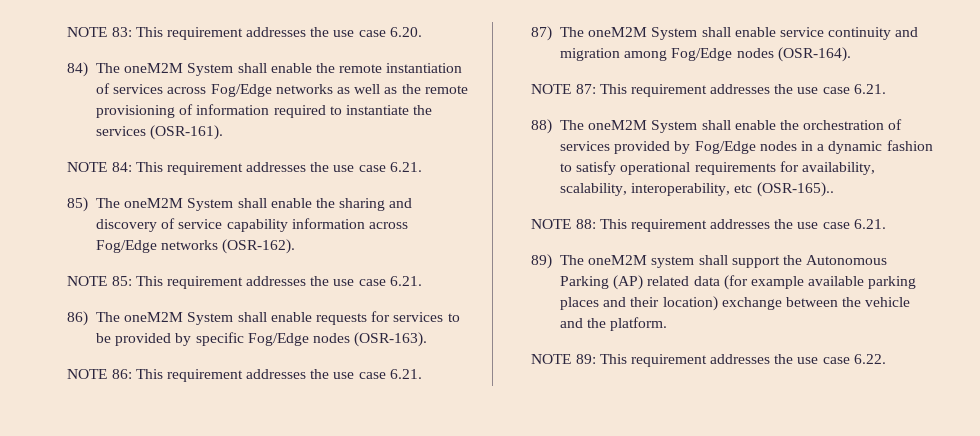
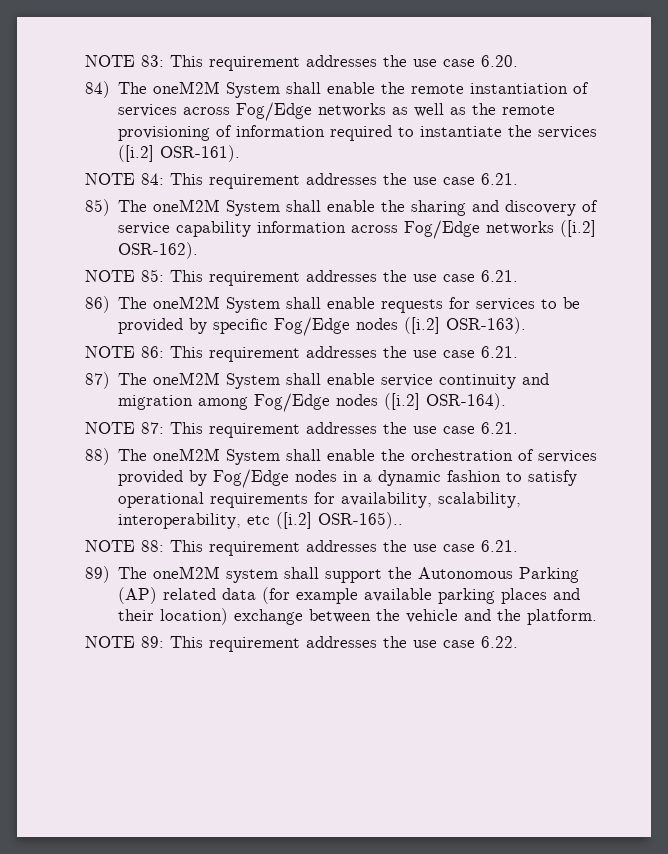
[150,125,224,140] (OSR-161). -> [118,145,241,162] ([i.2] OSR-161).
[222,239,296,254] (OSR-162). -> [560,220,597,237] [118,242,199,259] ([i.2] OSR-162).
[354,332,428,347] (OSR-163). -> [404,317,527,334] ([i.2] OSR-163).
[777,47,851,62] (OSR-164). -> [384,393,507,410] ([i.2] OSR-164).
[756,182,834,197] (OSR-165).. -> [276,512,404,529] ([i.2] OSR-165)..

